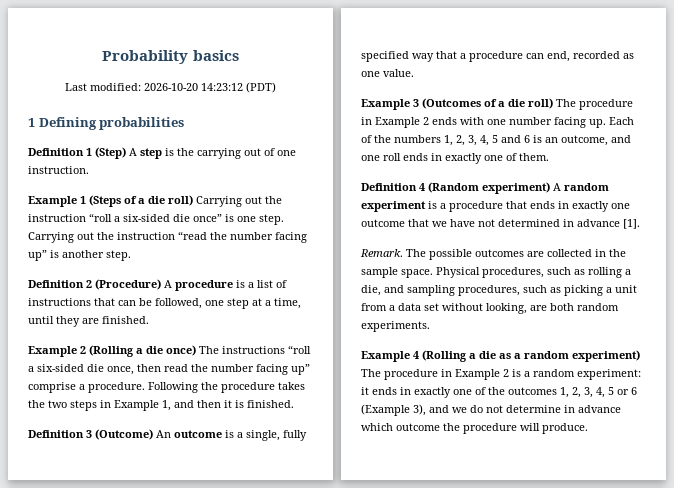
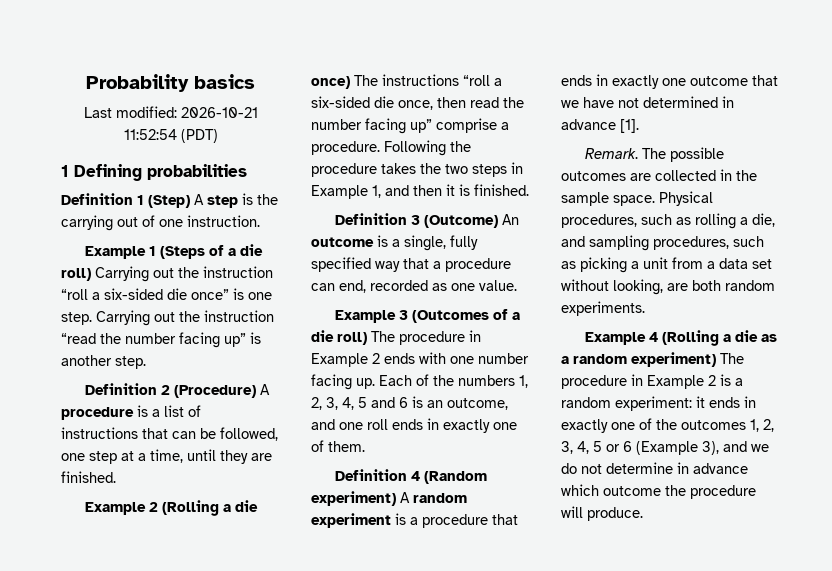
[144,83,243,91] 2026-10-20 14:23:12 -> [180,107,258,118] [123,129,177,140] 2026-10-21 11:52:54

